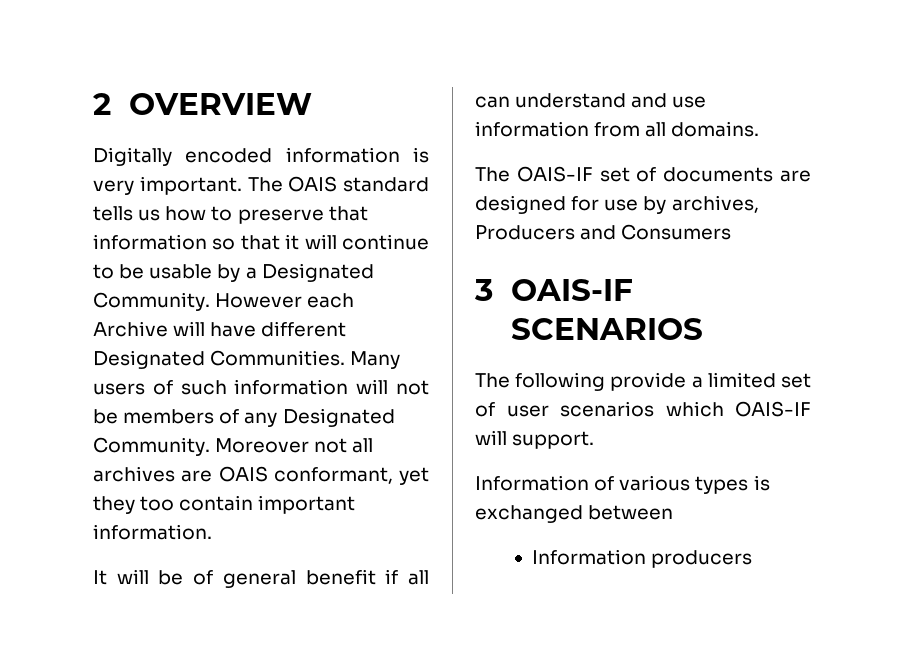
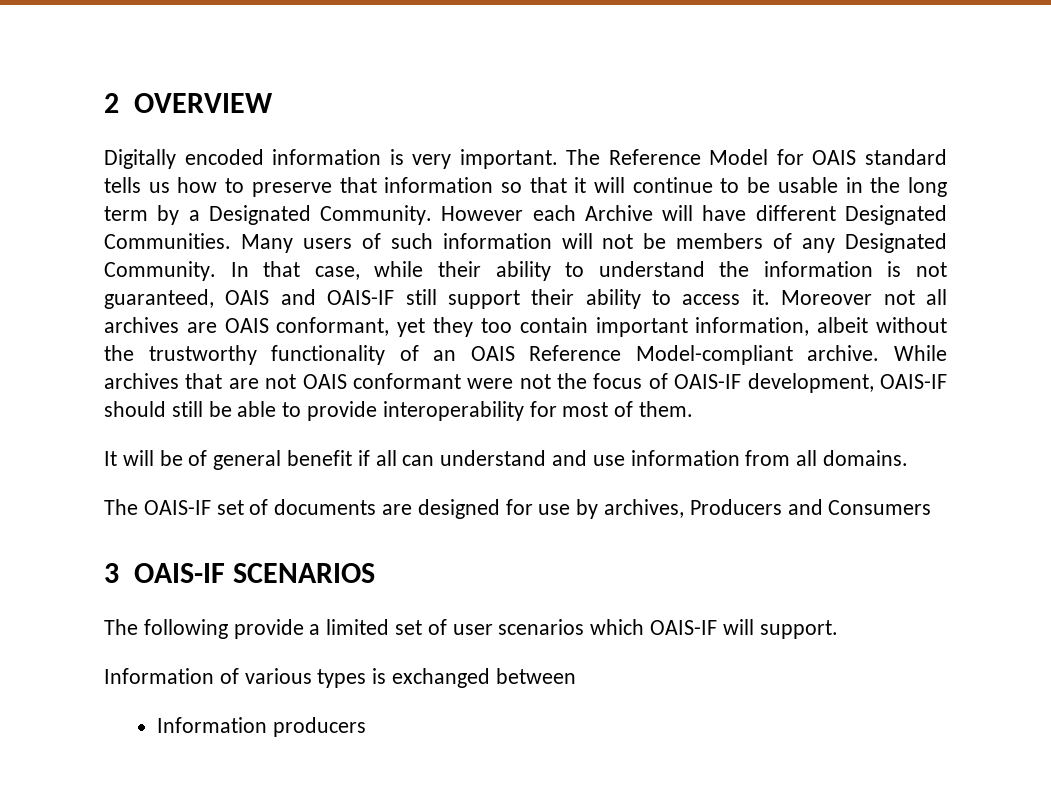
(283, 184) none -> [608,149,804,165] Reference Model for
(213, 271) none -> [845,177,948,197] [104,206,148,221] in the long term
(210, 446) none -> [230,261,948,281] [104,289,770,309] In that case, while their ability to understand the information is not guaranteed, OAIS and OAIS-IF still support their ability to access it.
[93,524,212,540] information. -> [695,317,948,336] [104,345,947,365] [104,373,947,393] [104,401,694,421] information, albeit without the trustworthy functionality of an OAIS Reference Model-compliant archive. While archives that are not OAIS conformant were not the focus of OAIS-IF development, OAIS-IF should still be able to provide interoperability for most of them.

